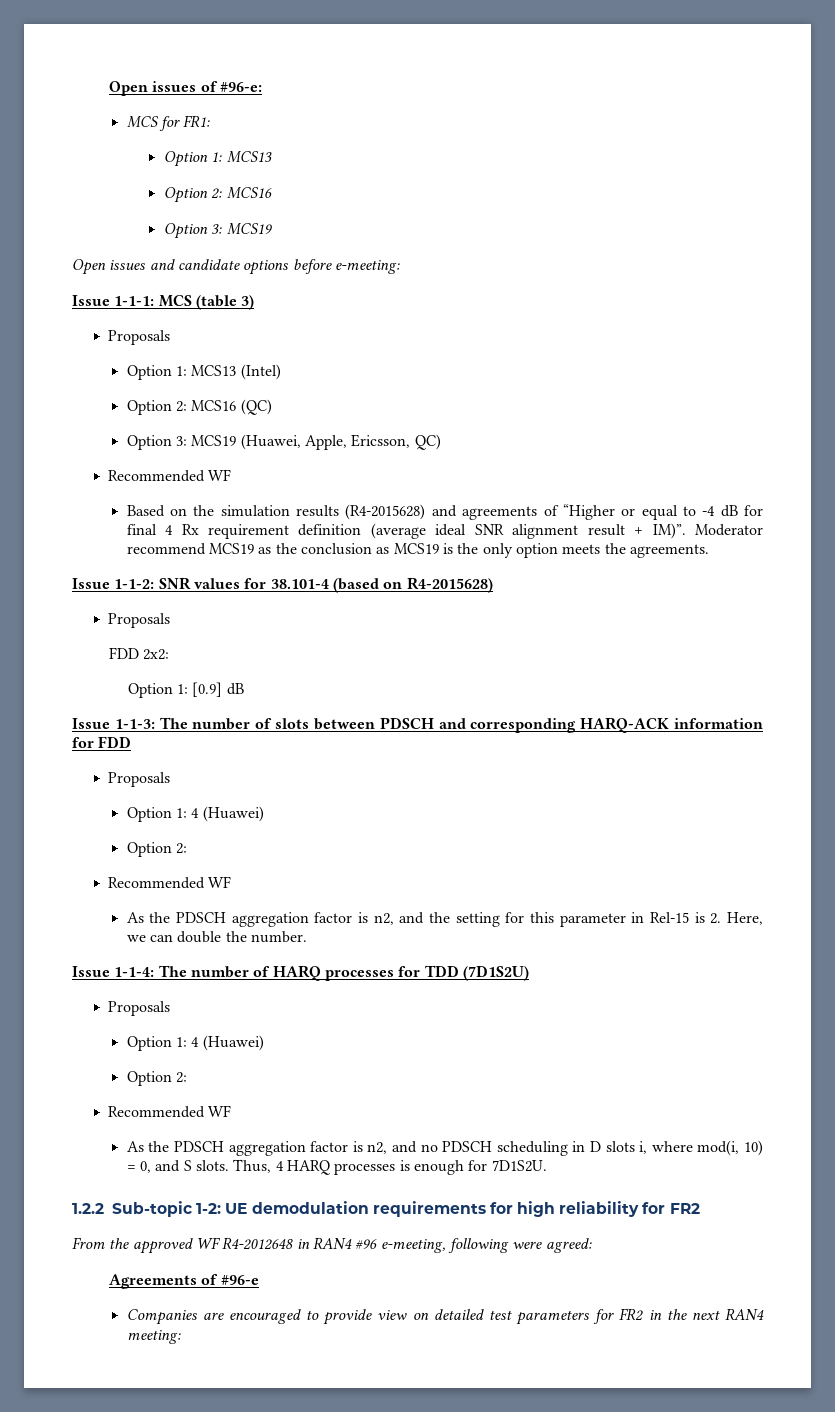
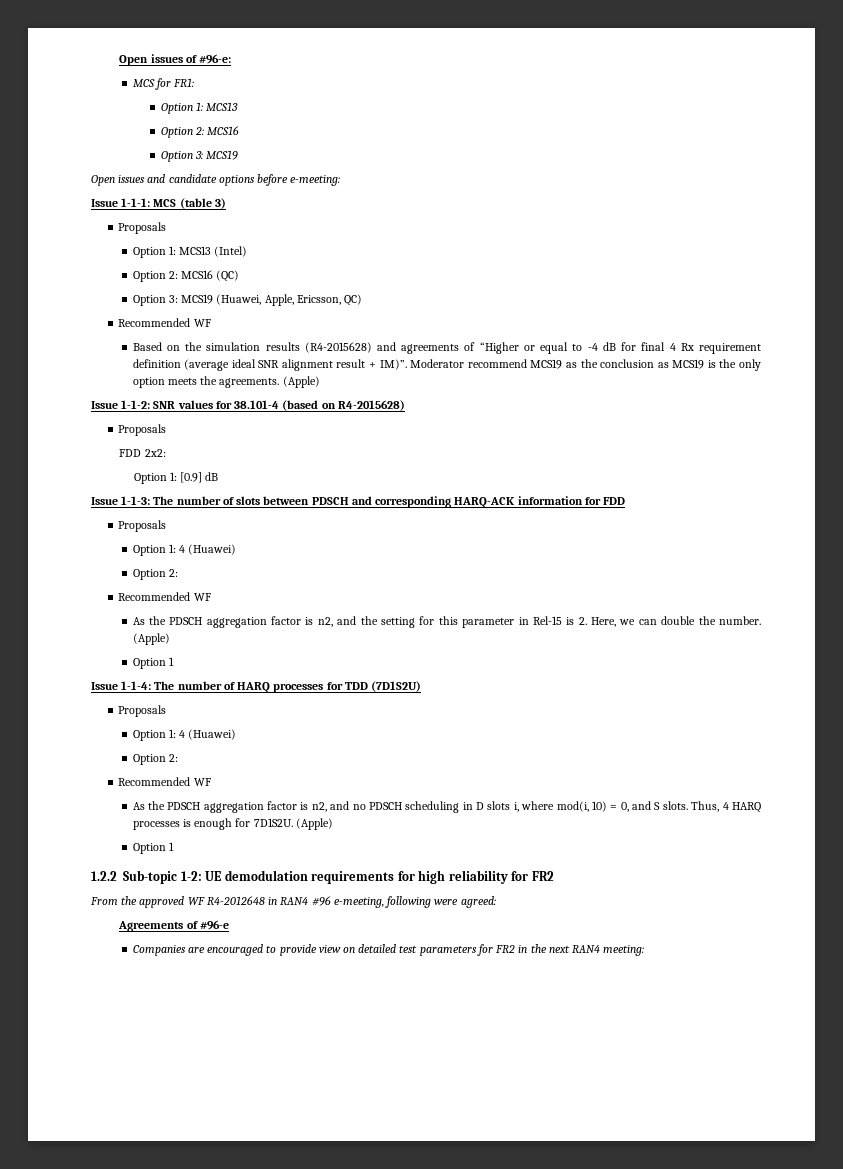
(709, 551) none -> [282,376,320,388] (Apple)
(308, 937) none -> [132,633,170,645] [132,657,174,669] (Apple) // Option 1
(547, 1166) none -> [295,818,333,830] [132,842,174,854] (Apple) // Option 1

